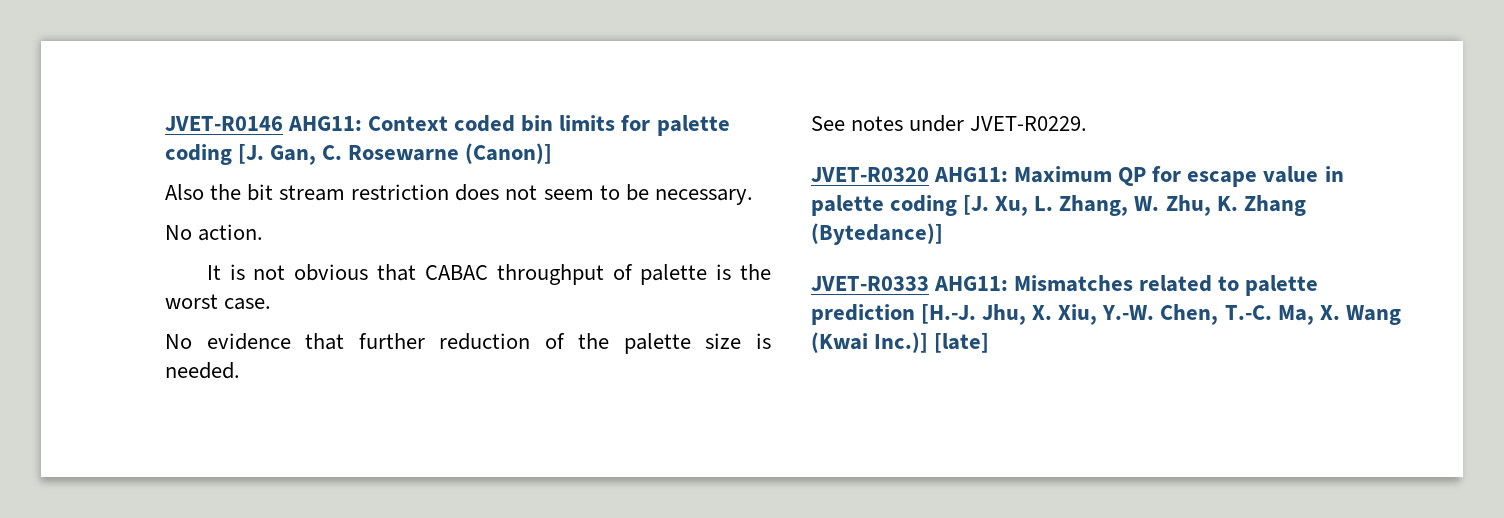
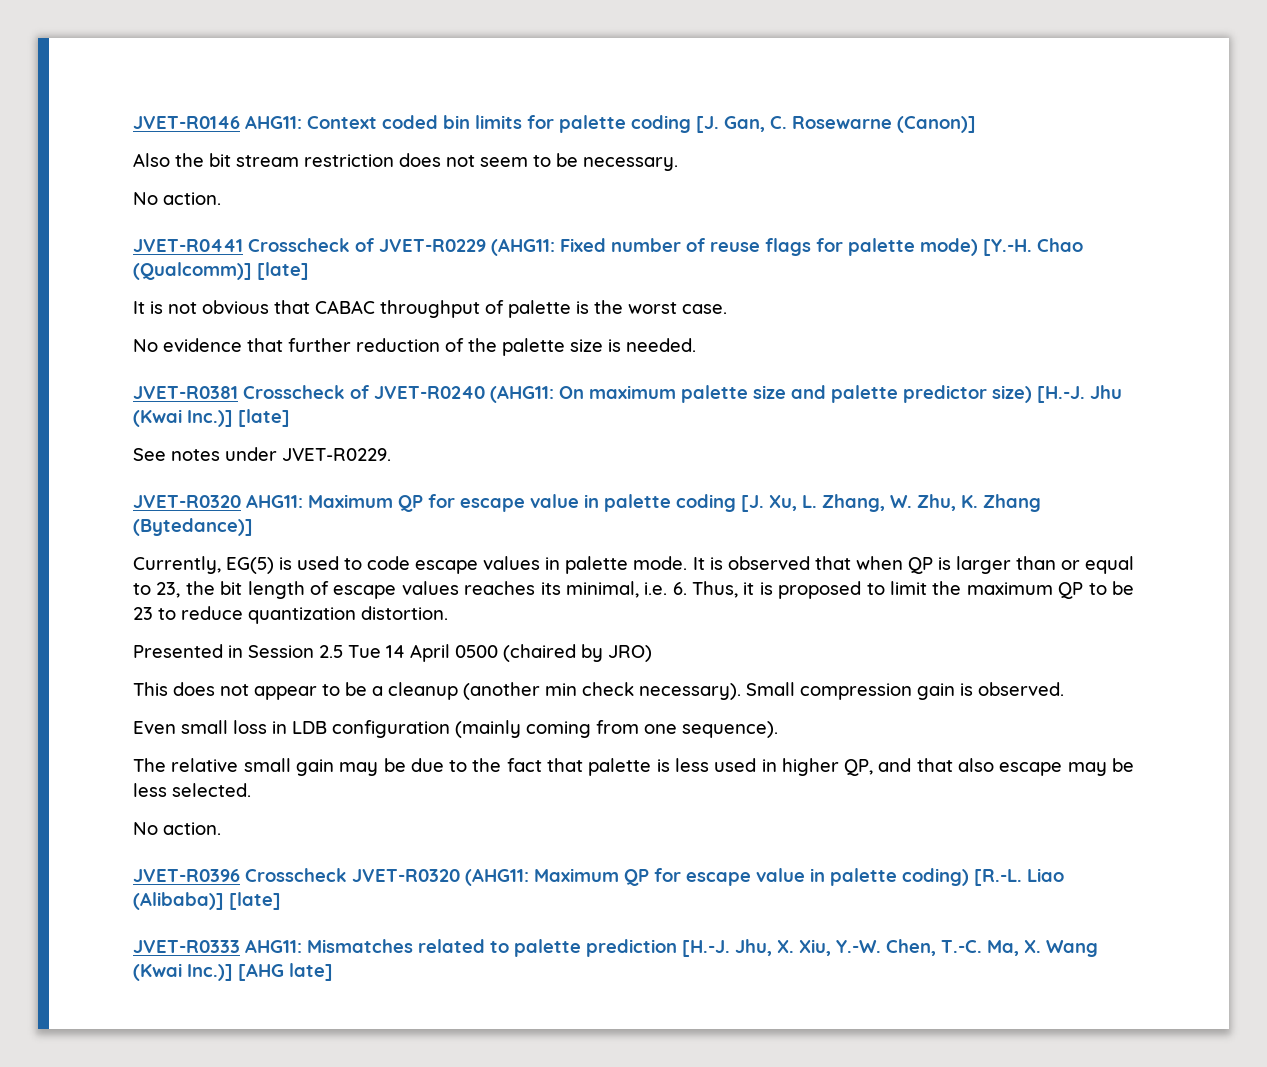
(264, 232) none -> [133,238,1083,256] [133,262,309,280] // JVET-R0441 Crosscheck of JVET-R0229 (AHG11: Fixed number of reuse flags for palette mode) [Y.-H. Chao (Qualcomm)] [late]
(240, 370) none -> [133,385,1122,403] [133,409,290,427] // JVET-R0381 Crosscheck of JVET-R0240 (AHG11: On maximum palette size and palette predictor size) [H.-J. Jhu (Kwai Inc.)] [late]
(943, 234) none -> [133,556,1134,574] [133,581,1135,599] [133,606,448,624] [133,644,652,662] [133,682,1064,700] [133,720,778,738] [133,758,1135,776] [133,783,251,797] [133,822,221,835] [133,868,1064,886] [133,892,281,910] // Currently, EG(5) is used to code escape values in palette mode. It is observed that when QP is larger than or equal to 23, the bit length of escape values reaches its minimal, i.e. 6. Thus, it is proposed to limit the maximum QP to be 23 to reduce quantization distortion. // Presented in Session 2.5 Tue 14 April 0500 (chaired by JRO) // This does not appear to be a cleanup (another min check necessary). Small compression gain is observed. // Even small loss in LDB configuration (mainly coming from one sequence). // The relative small gain may be due to the fact that palette is less used in higher QP, and that also escape may be less selected. // No action. // JVET-R0396 Crosscheck JVET-R0320 (AHG11: Maximum QP for escape value in palette coding) [R.-L. Liao (Alibaba)] [late]
[934,333,990,353] [late] -> [238,963,333,981] [AHG late]

